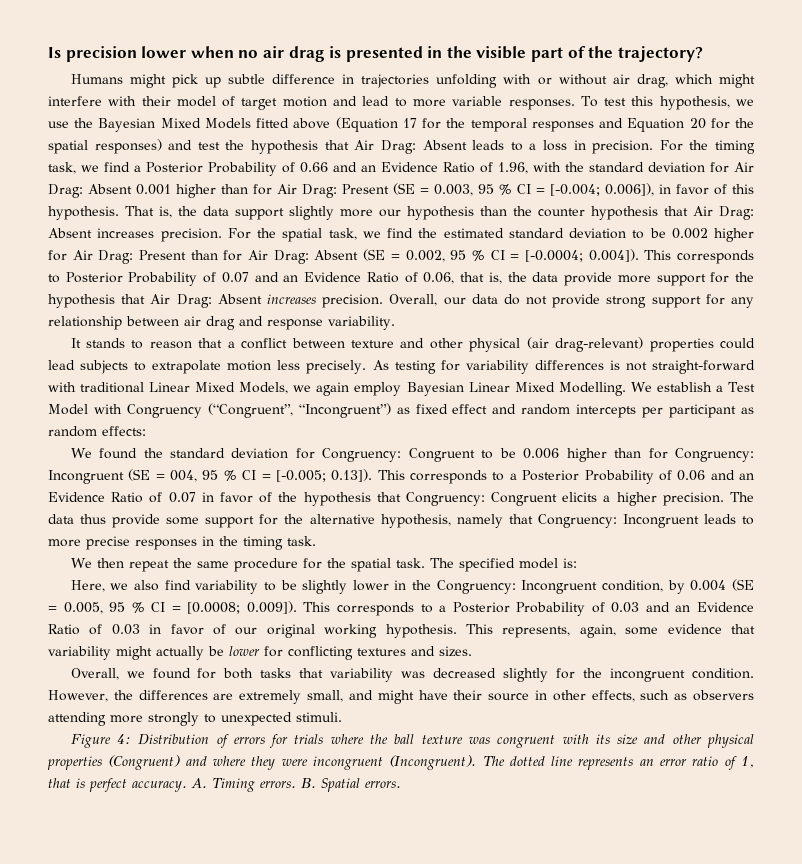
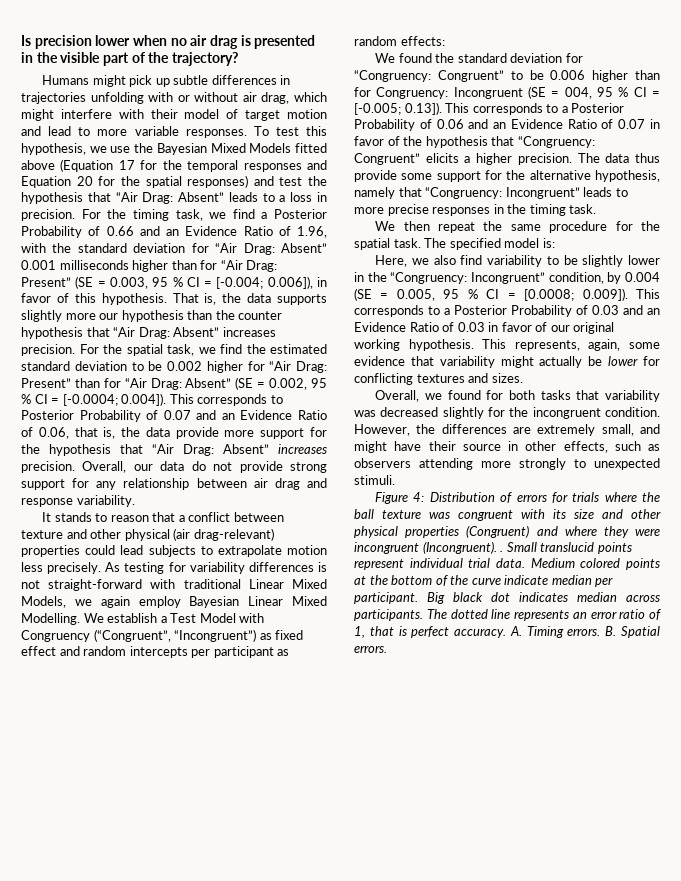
[272,74,336,84] difference -> [211,75,277,85] differences
[354,140,467,154] Air Drag: Absent -> [115,192,225,204] “Air Drag: Absent”
[734,162,754,172] [48,184,389,198] Air Drag: Absent 0.001 higher than for Air Drag: Present -> [215,243,327,255] [21,260,278,272] [21,277,71,287] “Air Drag: Absent” 0.001 milliseconds higher than for “Air Drag: Present”
[235,208,284,220] support -> [277,294,327,305] supports
[693,206,754,220] [48,228,92,238] Air Drag: Absent -> [113,327,220,339] “Air Drag: Absent”
[72,250,359,264] Air Drag: Present than for Air Drag: Absent -> [269,361,327,373] [21,378,232,390] “Air Drag: Present” than for “Air Drag: Absent”
[150,294,262,308] Air Drag: Absent -> [152,444,269,456] “Air Drag: Absent”
[322,448,475,462] Congruency: Congruent -> [354,70,504,82] “Congruency: Congruent”
[405,492,558,506] Congruency: Congruent -> [517,136,595,148] [354,153,420,165] “Congruency: Congruent”
[537,514,699,528] Congruency: Incongruent -> [425,187,580,199] “Congruency: Incongruent”
[436,580,598,594] Congruency: Incongruent -> [390,272,545,284] “Congruency: Incongruent”
(477, 762) none -> [500,542,632,554] [354,558,660,570] [354,575,614,587] [354,592,660,604] [354,609,423,621] . Small translucid points represent individual trial data. Medium colored points at the bottom of the curve indicate median per participant. Big black dot indicates median across participants.

